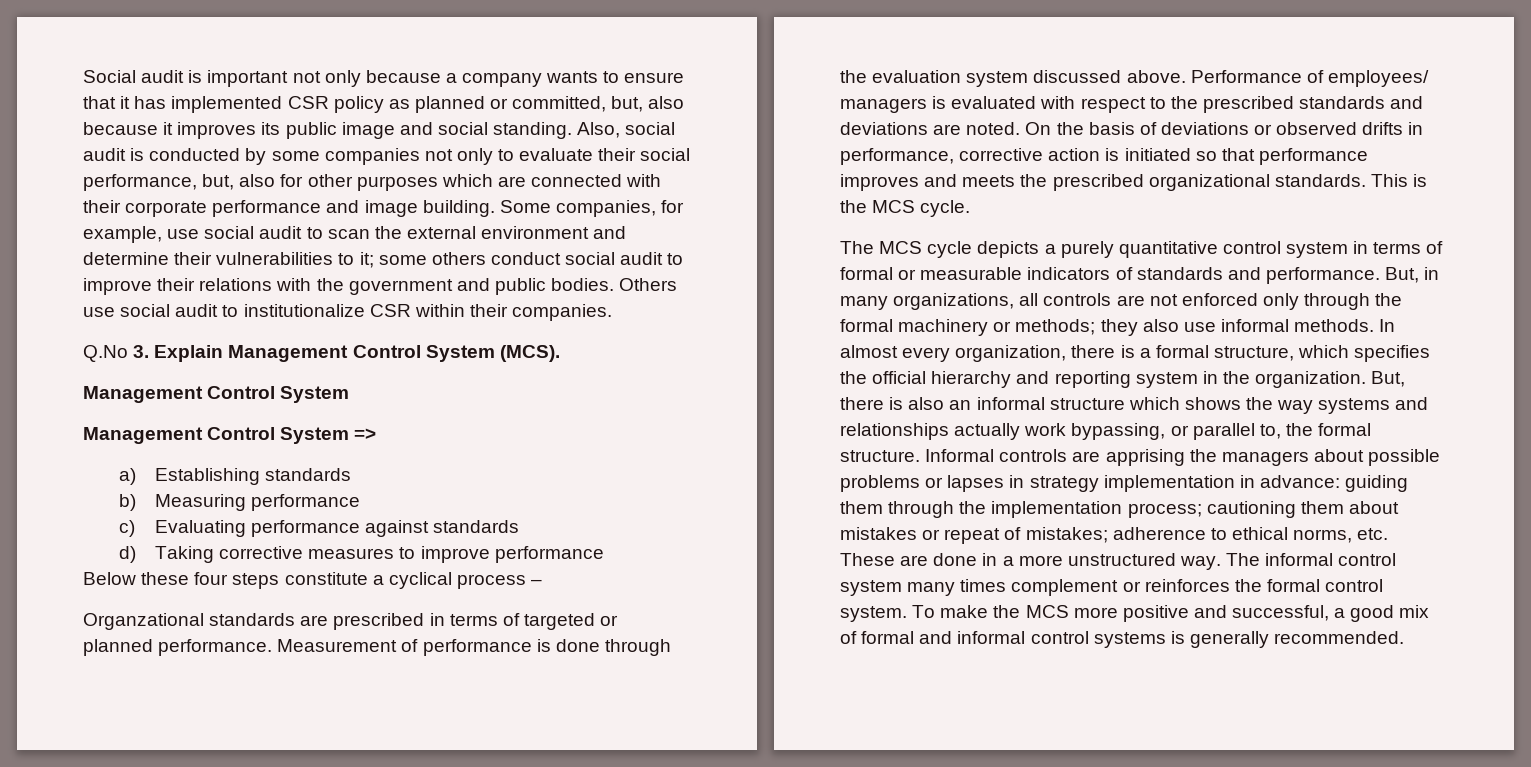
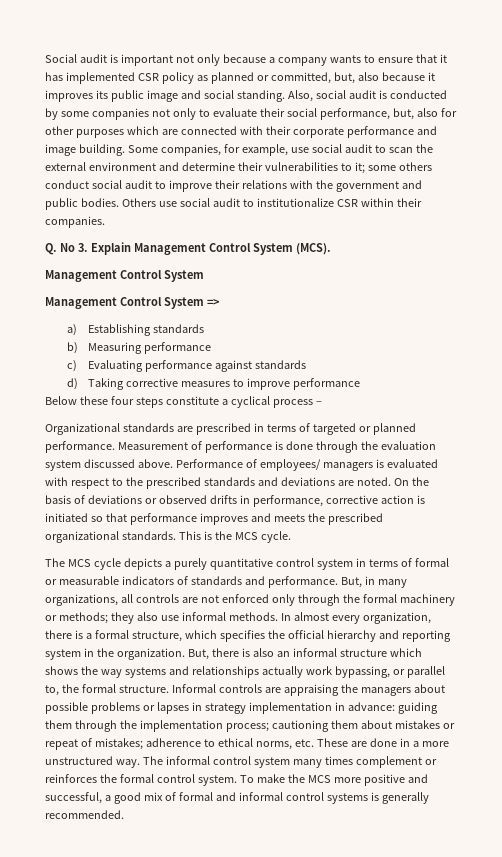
[83,345,128,362] Q.No -> [45,243,75,255] Q. No
[83,613,204,630] Organzational -> [45,423,120,435] Organizational
[1105,449,1185,466] apprising -> [283,684,339,696] appraising

